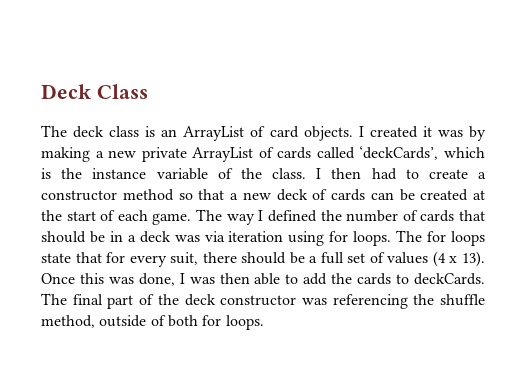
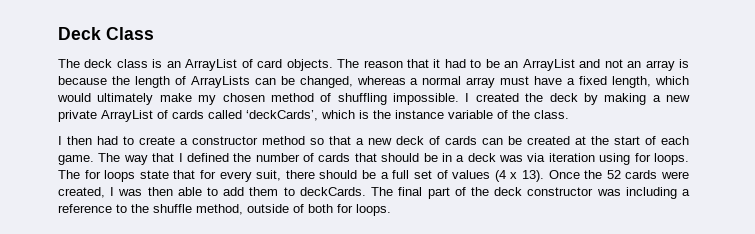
[358,126,463,138] I created it was -> [337,59,689,71] [58,76,690,88] [57,93,578,105] The reason that it had to be an ArrayList and not an array is because the length of ArrayLists can be changed, whereas a normal array must have a fixed length, which would ultimately make my chosen method of shuffling impossible. I created the deck
(306, 173) none -> (569, 114) //
(255, 219) none -> [152,153,175,162] that
[79,273,175,286] this was done, -> [584,170,689,179] [58,187,105,198] the 52 cards were created,
[331,273,392,285] the cards -> [249,187,279,196] them
[332,294,408,309] referencing -> [625,187,691,199] [58,204,127,213] including a reference to

